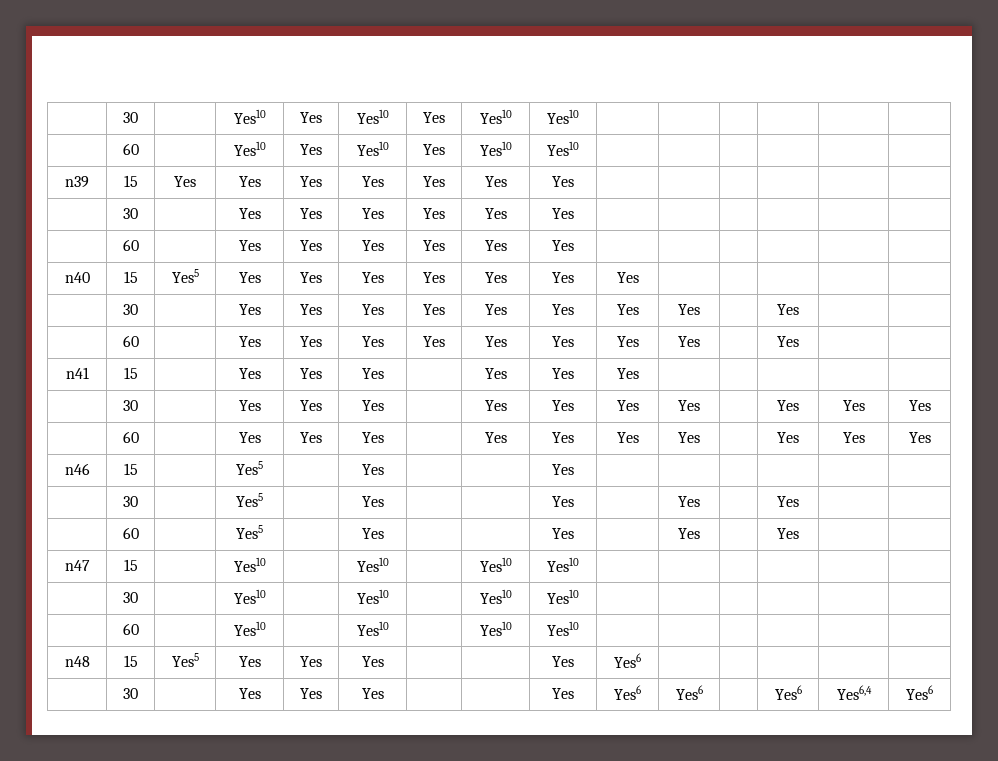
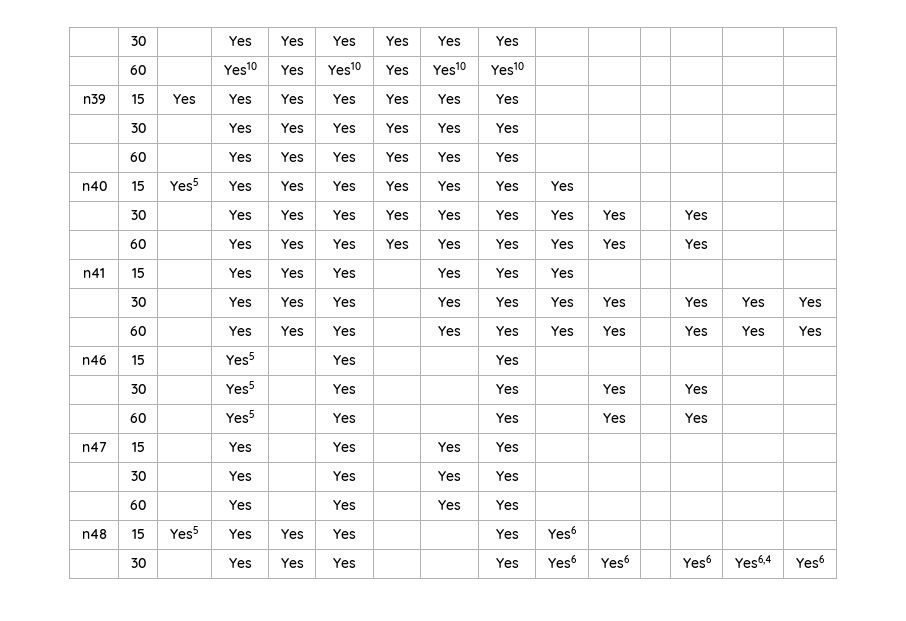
[123,112,138,123] [233,109,266,124] [300,112,322,123] [356,109,389,124] [423,112,445,123] [479,109,512,124] [547,109,579,124] | 30 | | Yes10 | Yes | Yes10 | Yes | Yes10 | Yes10 -> [130,36,146,46] [228,36,252,46] [280,36,304,46] [333,36,356,46] [385,36,409,46] [438,36,461,46] [495,36,519,46] | 30 | | Yes | Yes | Yes | Yes | Yes | Yes
[233,557,266,572] [356,557,389,572] [479,557,512,572] [547,557,579,572] [123,592,138,603] [233,589,266,604] [356,589,389,604] [479,589,512,604] [547,589,579,604] [122,623,139,635] [233,621,266,636] [356,621,389,636] [479,621,512,636] [547,621,579,636] Yes10 | | Yes10 | | Yes10 | Yes10 | | | | | | // | 30 | | Yes10 | | Yes10 | | Yes10 | Yes10 | | | | | | // | 60 | | Yes10 | | Yes10 | | Yes10 | Yes10 -> [228,442,252,452] [333,442,356,452] [438,442,461,452] [495,442,519,452] [130,471,146,481] [228,471,252,481] [333,471,356,481] [438,471,461,481] [495,471,519,481] [130,500,146,510] [228,500,252,510] [333,500,356,510] [438,500,461,510] [495,500,519,510] Yes | | Yes | | Yes | Yes | | | | | | // | 30 | | Yes | | Yes | | Yes | Yes | | | | | | // | 60 | | Yes | | Yes | | Yes | Yes

